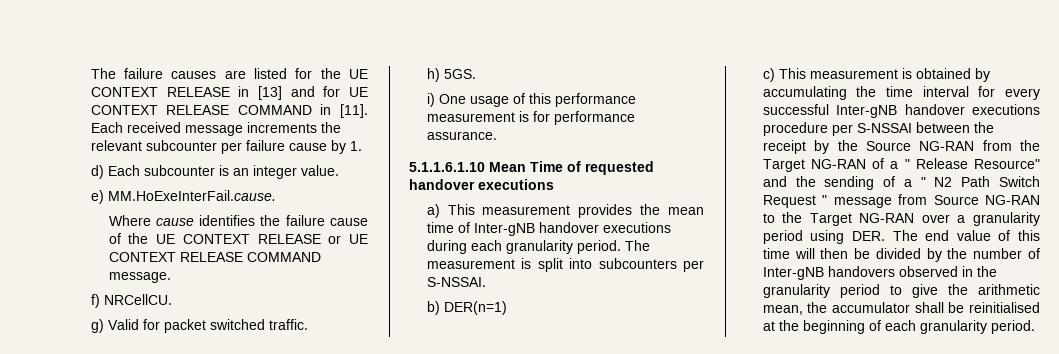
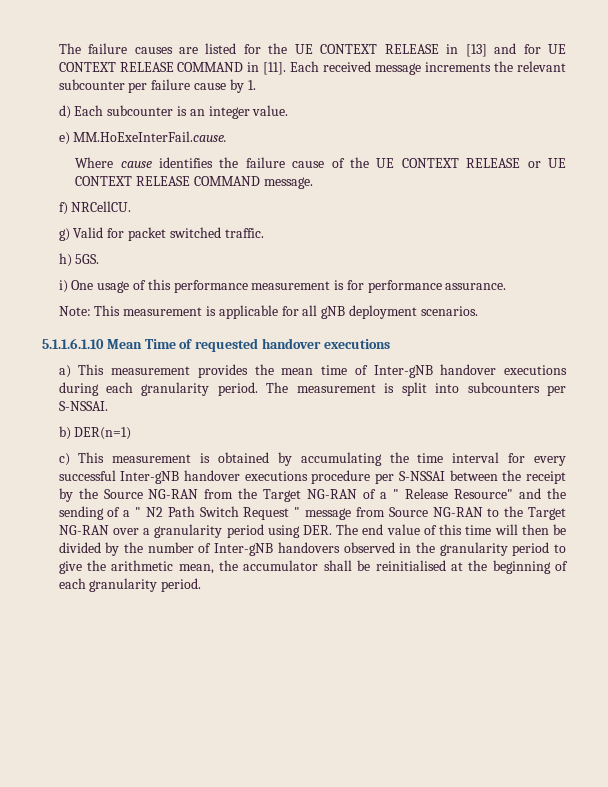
(497, 135) none -> [58,305,478,319] // Note: This measurement is applicable for all gNB deployment scenarios.

